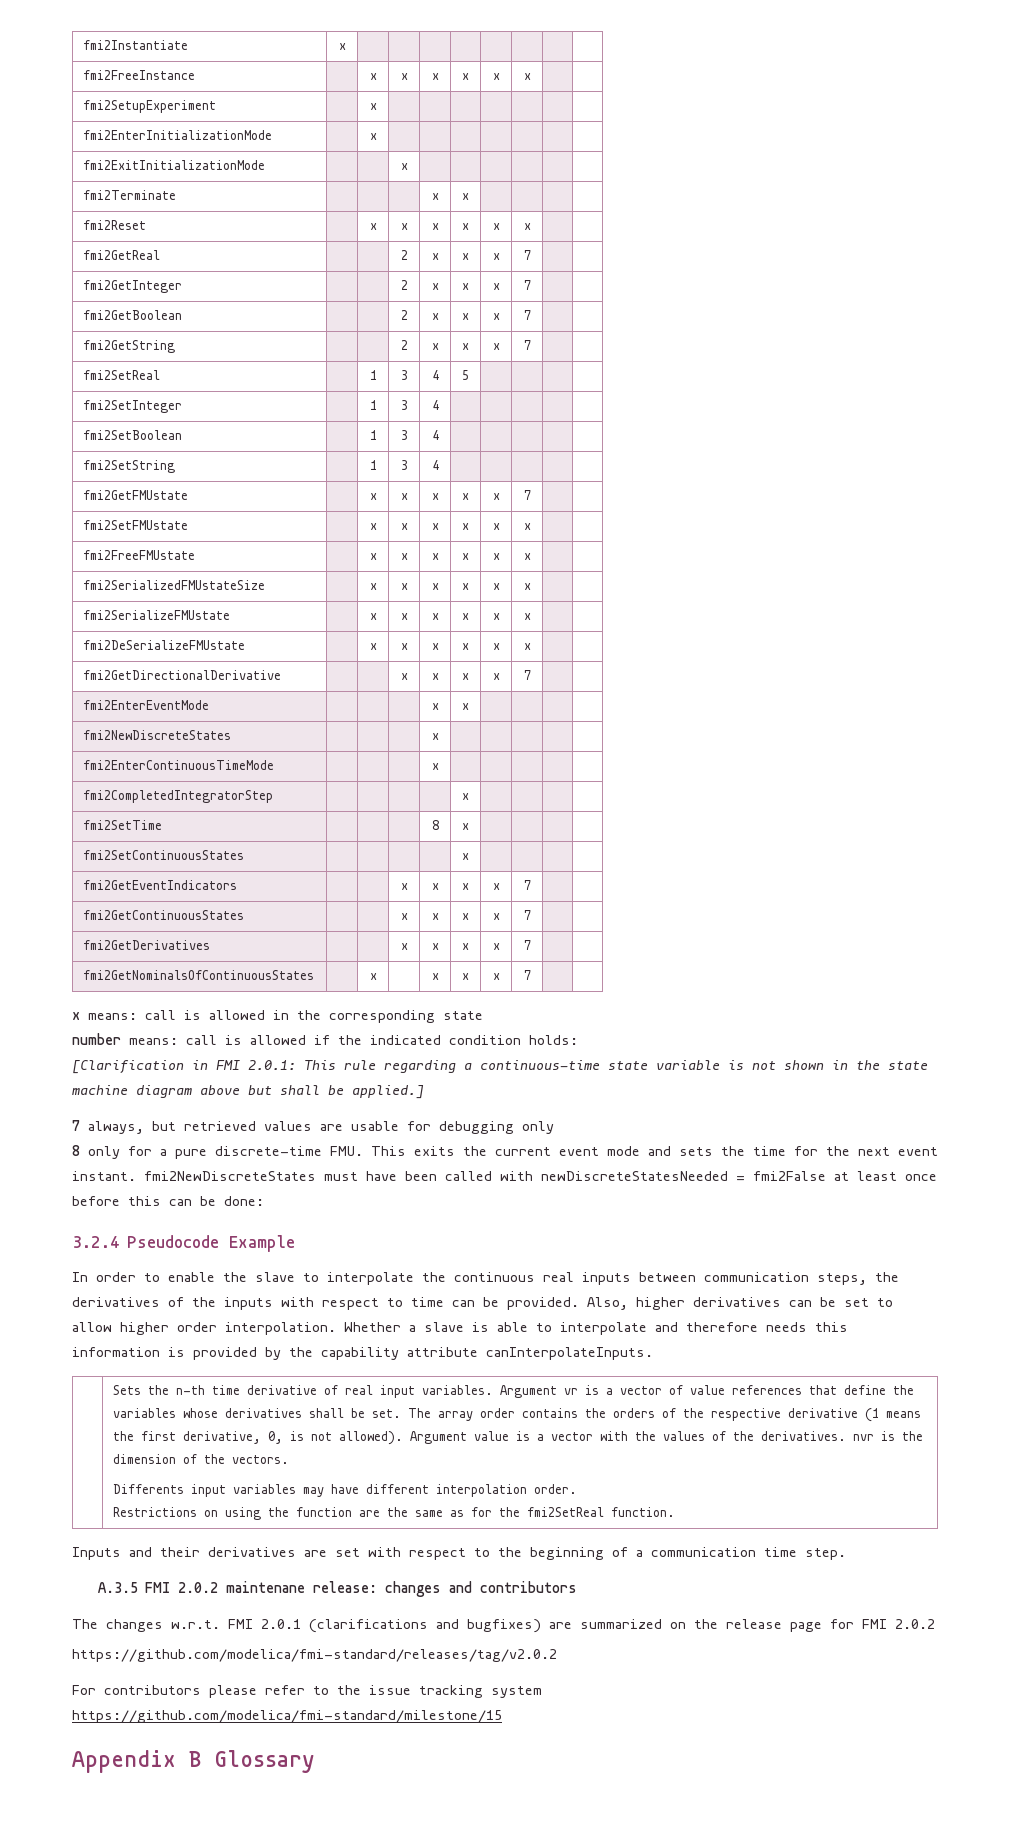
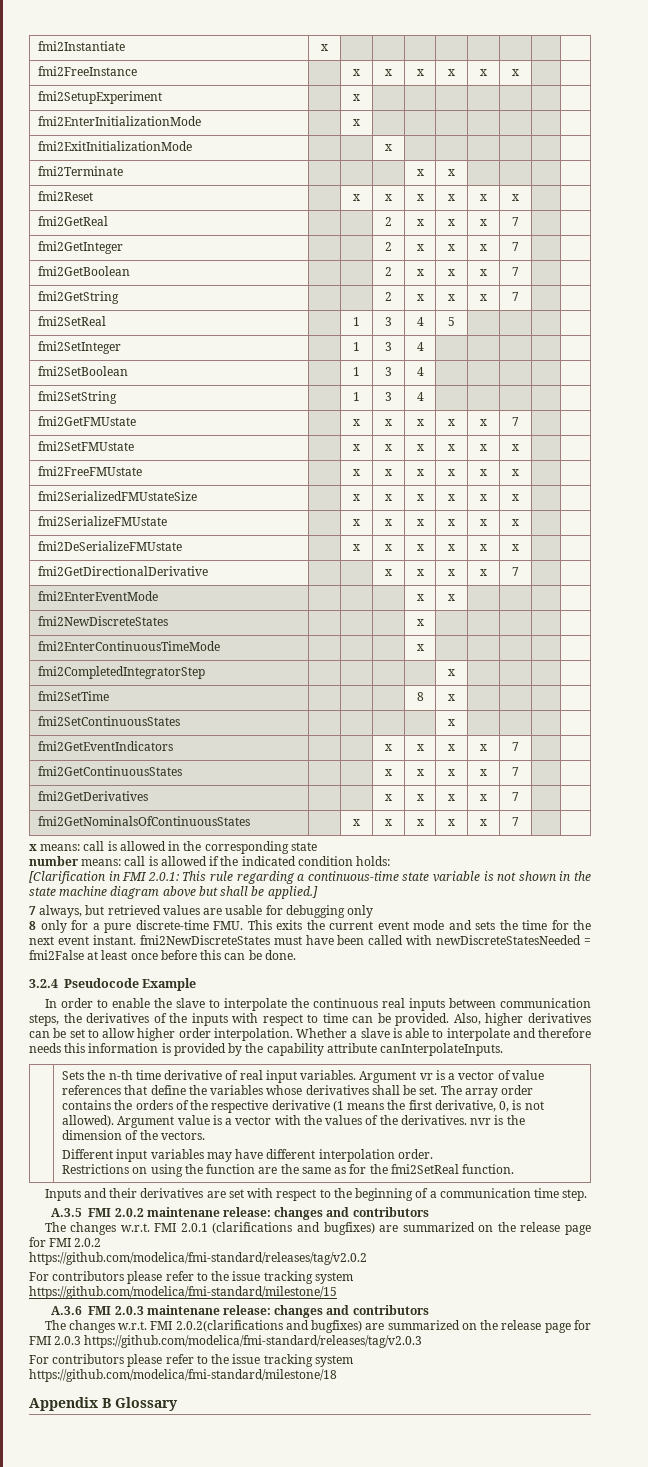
(377, 976) none -> [385,819,392,826] x
[224,1196,264,1206] done: -> [264,950,296,960] done.
[113,1484,185,1494] Differents -> [62,1149,114,1159] Different
(502, 1716) none -> [51,1305,429,1318] [44,1320,592,1333] [29,1335,423,1348] [29,1354,353,1367] [29,1369,337,1382] // A.3.6 FMI 2.0.3 maintenane release: changes and contributors // The changes w.r.t. FMI 2.0.2(clarifications and bugfixes) are summarized on the release page for FMI 2.0.3 https://github.com/modelica/fmi-standard/releases/tag/v2.0.3 // For contributors please refer to the issue tracking system https://github.com/modelica/fmi-standard/milestone/18

